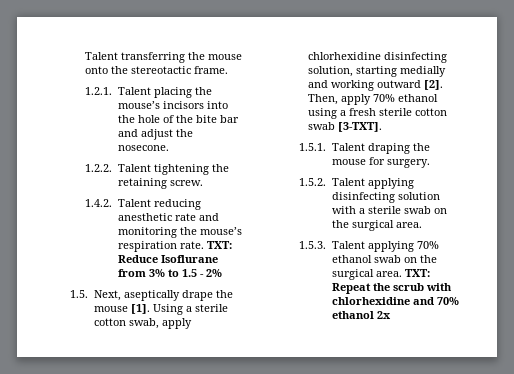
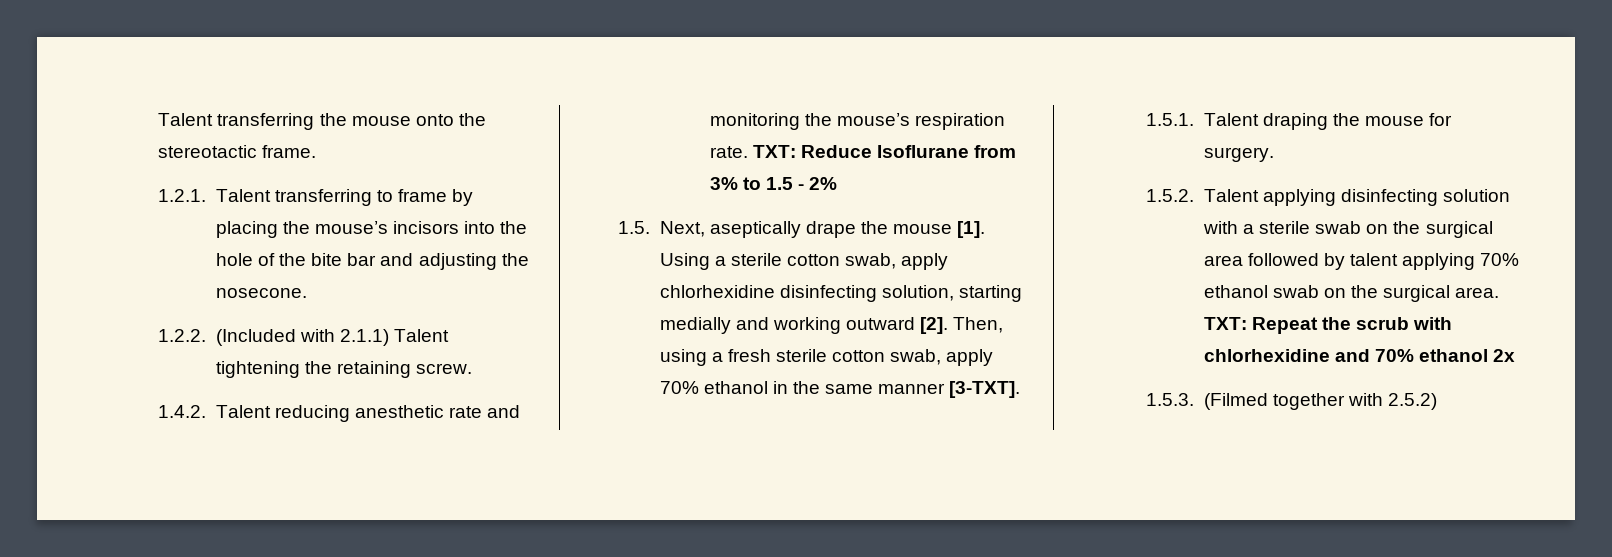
(151, 91) none -> [274,189,474,206] transferring to frame by
[140,129,173,140] adjust -> [418,253,497,270] adjusting
(113, 168) none -> [215,329,390,346] (Included with 2.1.1)
[340,94,438,105] apply 70% ethanol -> (1004, 325) none
[307,122,335,130] swab -> [890,349,994,366] [659,381,946,394] swab, apply 70% ethanol in the same manner
[395,222,422,228] [299,241,365,249] area. // 1.5.3. Talent -> [1203,253,1399,270] area followed by talent
(391, 315) none -> [1146,393,1438,410] // 1.5.3. (Filmed together with 2.5.2)

